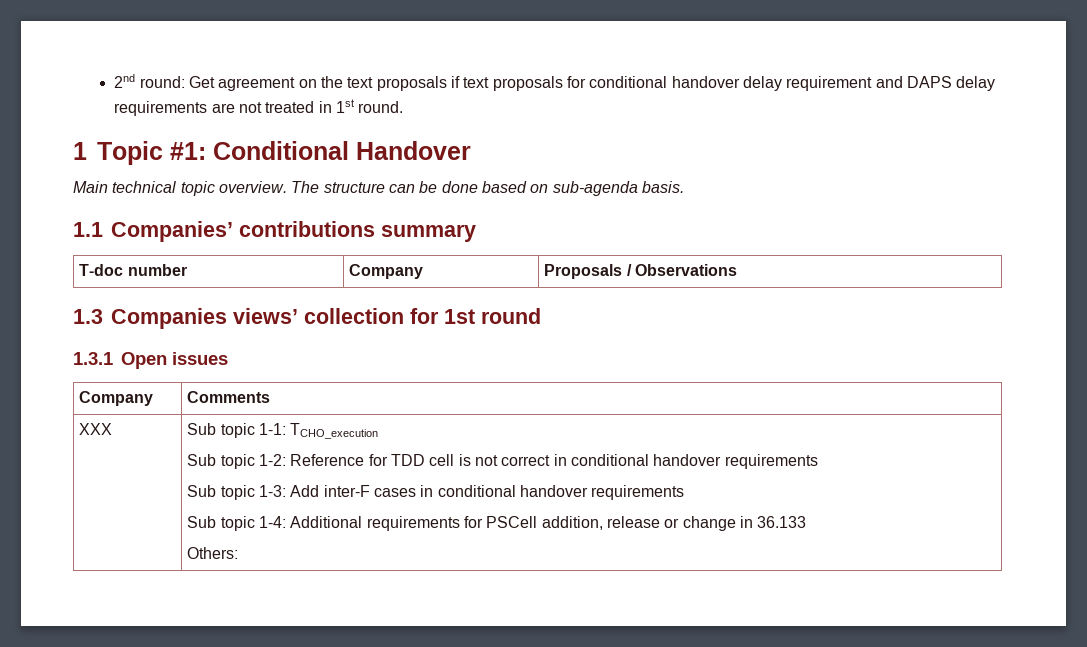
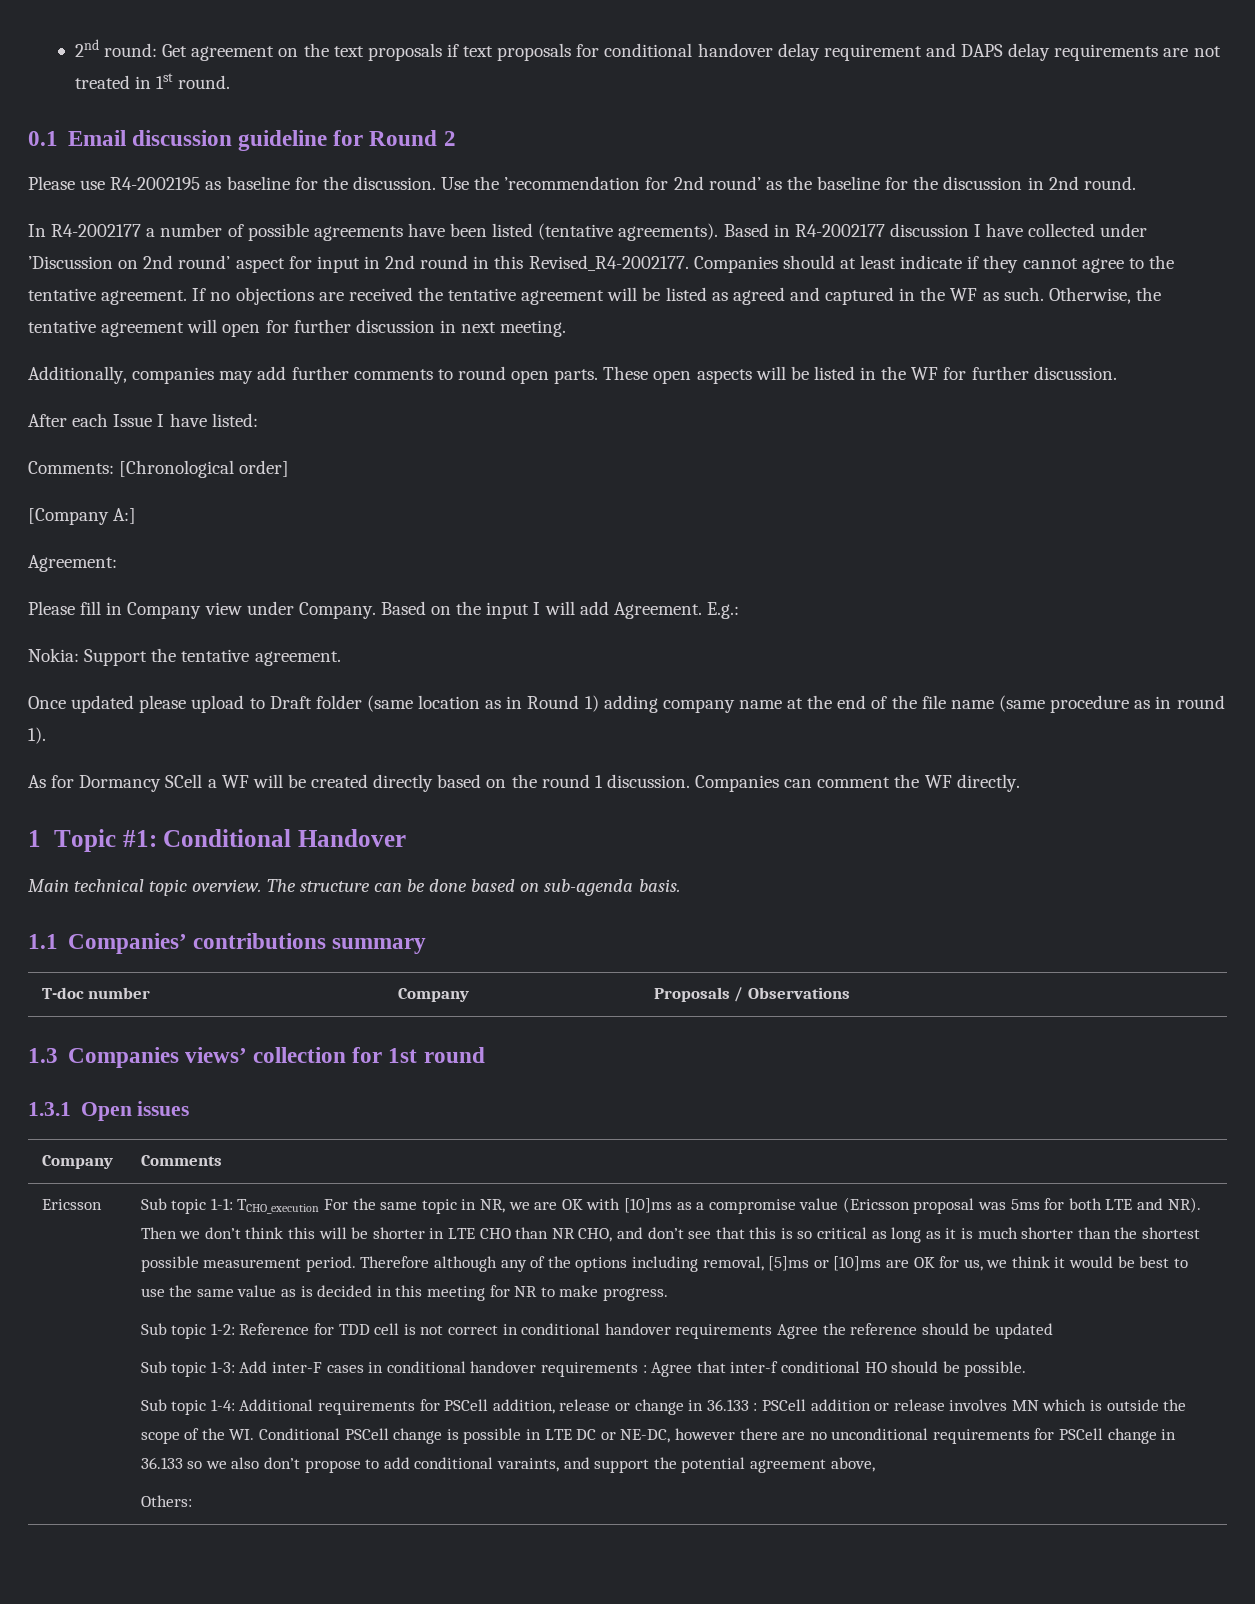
(404, 107) none -> [28,130,456,151] [28,176,1136,190] [28,223,1148,241] [28,255,1174,273] [28,287,1161,305] [28,319,567,337] [28,366,1117,384] [28,413,258,427] [28,460,290,478] [28,508,137,525] [28,555,117,572] [28,601,739,619] [28,648,341,666] [28,695,1225,713] [28,727,46,744] [28,774,1020,792] // 0.1 Email discussion guideline for Round 2 // Please use R4-2002195 as baseline for the discussion. Use the ’recommendation for 2nd round’ as the baseline for the discussion in 2nd round. // In R4-2002177 a number of possible agreements have been listed (tentative agreements). Based in R4-2002177 discussion I have collected under ’Discussion on 2nd round’ aspect for input in 2nd round in this Revised_R4-2002177. Companies should at least indicate if they cannot agree to the tentative agreement. If no objections are received the tentative agreement will be listed as agreed and captured in the WF as such. Otherwise, the tentative agreement will open for further discussion in next meeting. // Additionally, companies may add further comments to round open parts. These open aspects will be listed in the WF for further discussion. // After each Issue I have listed: // Comments: [Chronological order] // [Company A:] // Agreement: // Please fill in Company view under Company. Based on the input I will add Agreement. E.g.: // Nokia: Support the tentative agreement. // Once updated please upload to Draft folder (same location as in Round 1) adding company name at the end of the file name (same procedure as in round 1). // As for Dormancy SCell a WF will be created directly based on the round 1 discussion. Companies can comment the WF directly.
[79,423,113,435] XXX -> [41,1199,102,1210] Ericsson
(379, 431) none -> [324,1197,1201,1214] [140,1227,1200,1243] [140,1256,1188,1272] [140,1285,668,1301] For the same topic in NR, we are OK with [10]ms as a compromise value (Ericsson proposal was 5ms for both LTE and NR). Then we don’t think this will be shorter in LTE CHO than NR CHO, and don’t see that this is so critical as long as it is much shorter than the shortest possible measurement period. Therefore although any of the options including removal, [5]ms or [10]ms are OK for us, we think it would be best to use the same value as is decided in this meeting for NR to make progress.
(818, 461) none -> [776,1323,1053,1339] Agree the reference should be updated
(685, 492) none -> [642,1361,1027,1377] : Agree that inter-f conditional HO should be possible.
(807, 522) none -> [753,1399,1187,1411] [140,1428,1177,1444] [140,1457,875,1473] : PSCell addition or release involves MN which is outside the scope of the WI. Conditional PSCell change is possible in LTE DC or NE-DC, however there are no unconditional requirements for PSCell change in 36.133 so we also don’t propose to add conditional varaints, and support the potential agreement above,

